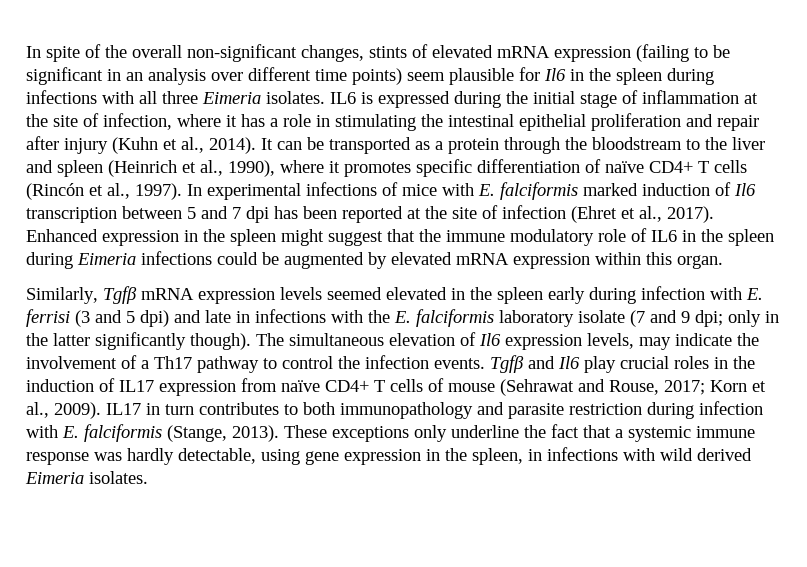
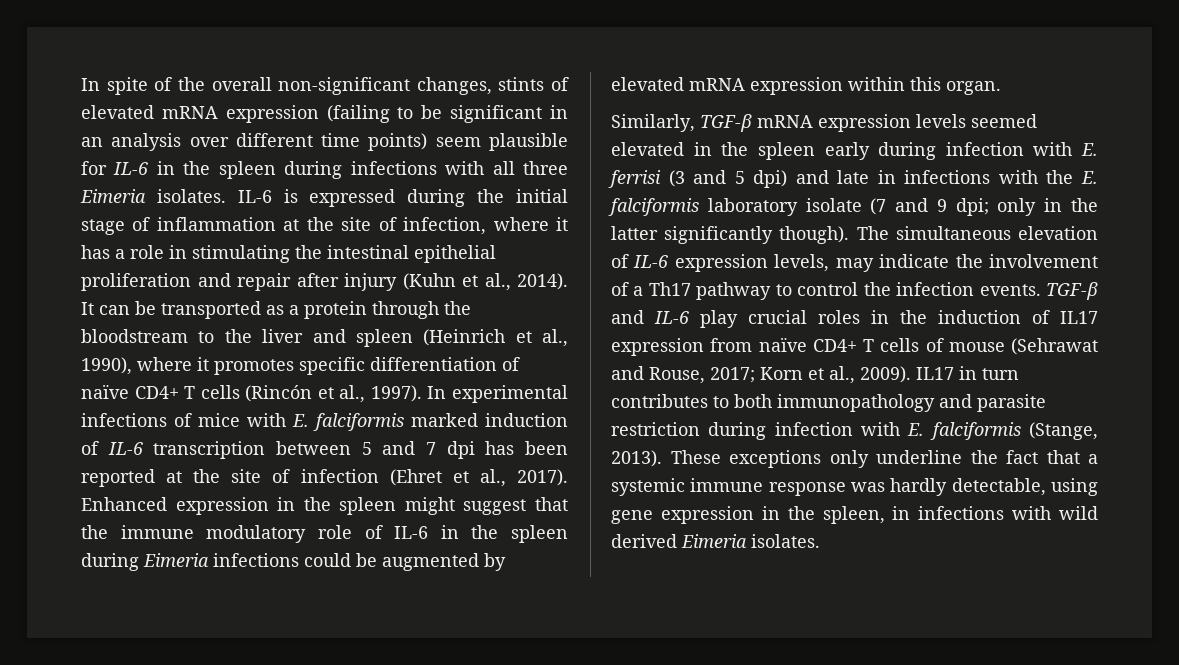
[544,68,566,81] Il6 -> [113,162,149,175] IL-6
[330,92,356,104] IL6 -> [237,190,272,203] IL-6
[734,183,756,196] Il6 -> [107,442,143,455] IL-6
[651,230,677,242] IL6 -> [394,526,429,539] IL-6
[103,286,137,304] Tgfβ -> [700,114,752,132] TGF-β
[479,333,501,346] Il6 -> [633,255,669,268] IL-6
[490,355,580,373] Tgfβ and Il6 -> [1046,282,1098,300] [611,310,689,324] TGF-β and IL-6

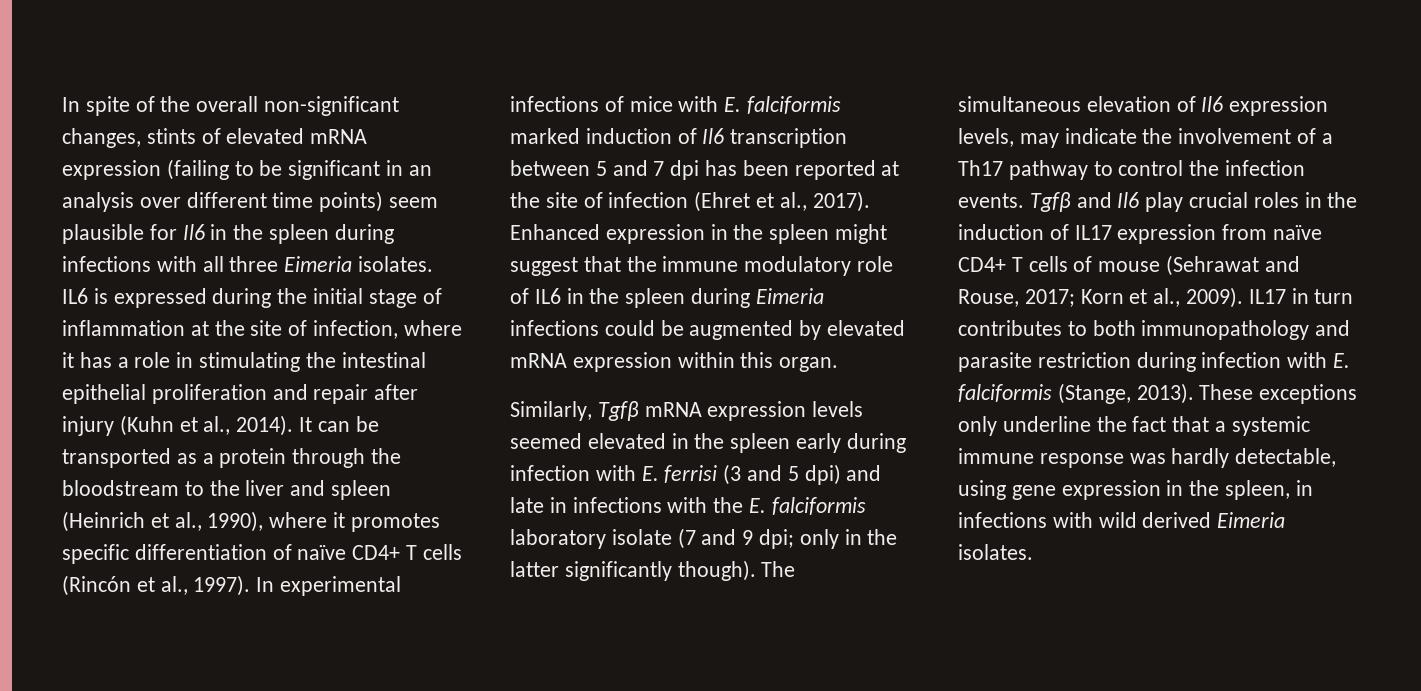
[113,162,149,175] IL-6 -> [182,224,205,240] Il6
[237,190,272,203] IL-6 -> [62,288,88,304] IL6
[107,442,143,455] IL-6 -> [702,128,725,144] Il6
[394,526,429,539] IL-6 -> [534,288,561,304] IL6
[700,114,752,132] TGF-β -> [597,401,639,421] Tgfβ
[633,255,669,268] IL-6 -> [1201,96,1224,112] Il6
[1046,282,1098,300] [611,310,689,324] TGF-β and IL-6 -> [1029,192,1140,212] Tgfβ and Il6

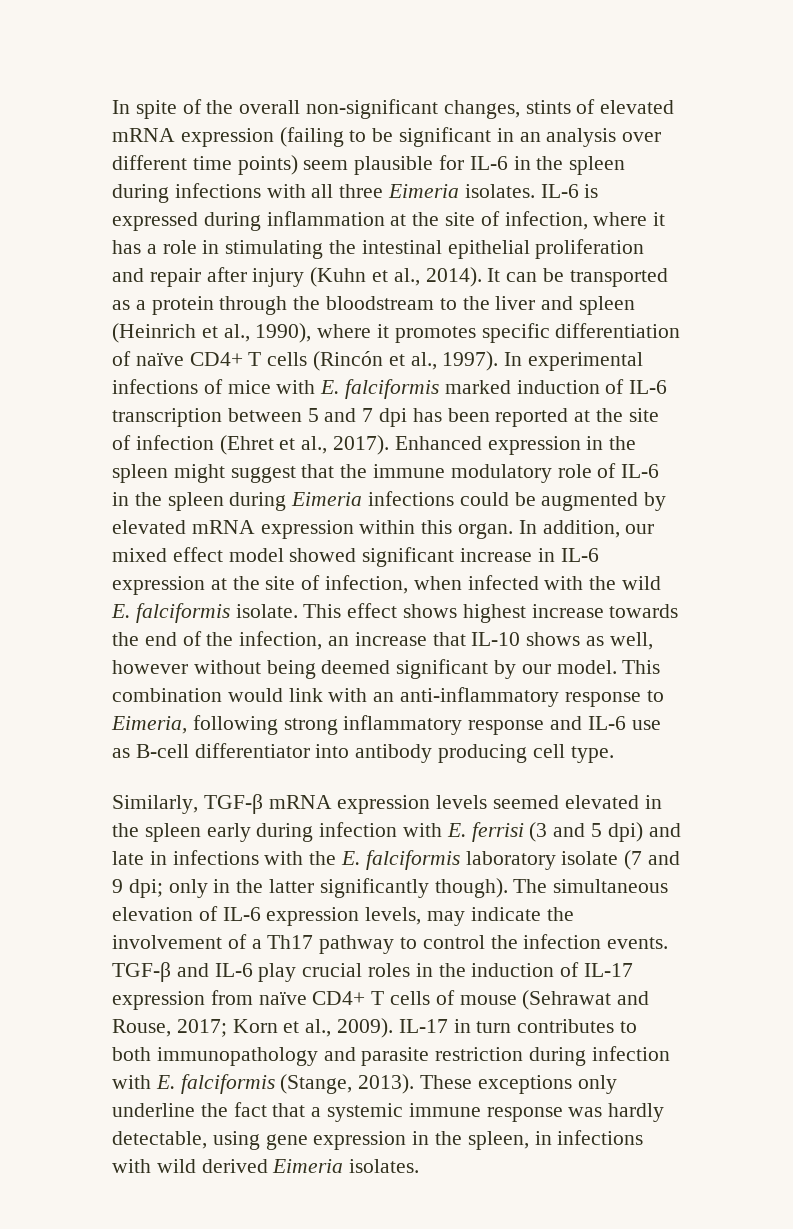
[182,224,205,240] Il6 -> [469,156,508,170] IL-6
[62,288,88,304] IL6 -> [540,184,579,198] IL-6
[277,288,442,308] the initial stage of -> (261, 221) none
[702,128,725,144] Il6 -> [629,380,668,394] IL-6
[534,288,561,304] IL6 -> [621,464,660,478] IL-6
(839, 364) none -> [518,520,655,538] [112,547,599,567] [112,575,662,595] [111,603,679,623] [112,631,653,650] [112,659,661,679] [112,687,664,707] [111,715,661,735] [112,743,614,763] In addition, our mixed effect model showed significant increase in IL-6 expression at the site of infection, when infected with the wild E. falciformis isolate. This effect shows highest increase towards the end of the infection, an increase that IL-10 shows as well, however without being deemed significant by our model. This combination would link with an anti-inflammatory response to Eimeria, following strong inflammatory response and IL-6 use as B-cell differentiator into antibody producing cell type.
[597,401,639,421] Tgfβ -> [203,794,263,814] TGF-β
[1201,96,1224,112] Il6 -> [222,907,261,921] IL-6
[1029,192,1140,212] Tgfβ and Il6 -> [112,962,253,982] TGF-β and IL-6
[1074,225,1112,240] IL17 -> [584,963,634,977] IL-17
[1248,289,1286,304] IL17 -> [398,1019,448,1033] IL-17

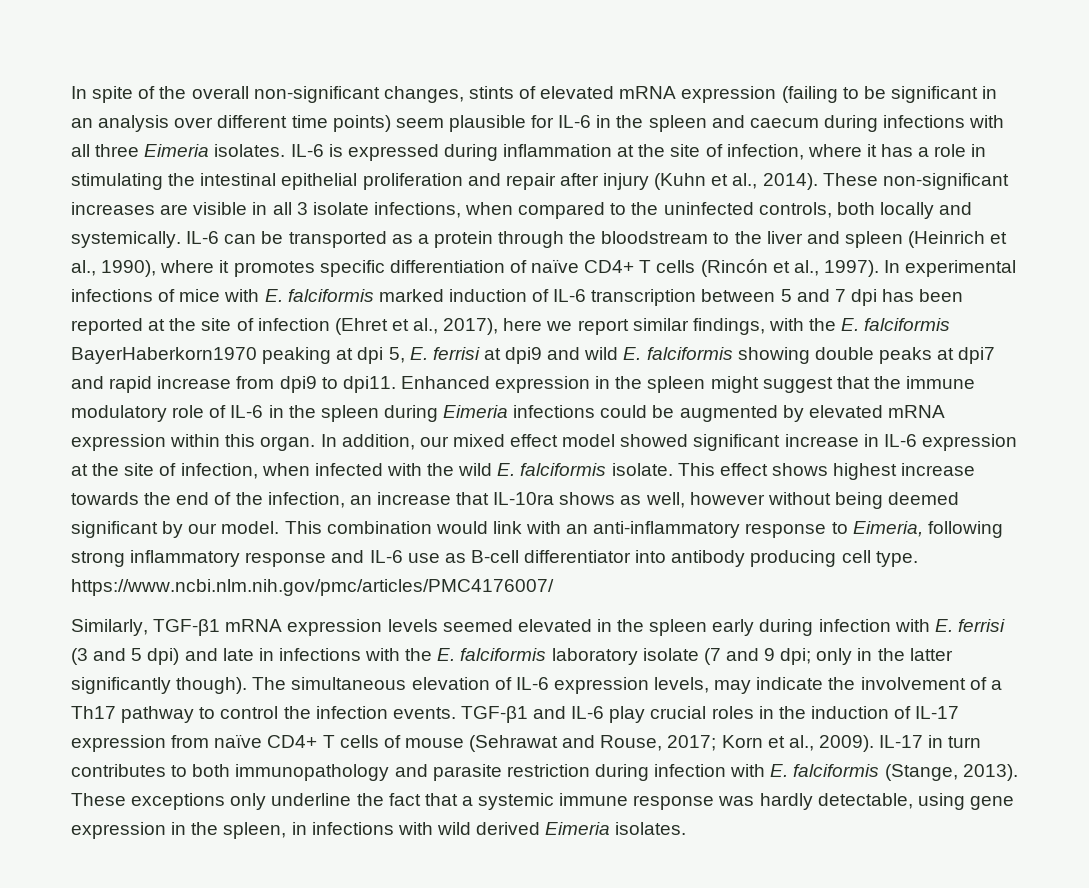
(626, 165) none -> [711,115,819,128] and caecum
[487,268,501,282] It -> [822,173,1009,190] [71,202,973,219] [71,231,220,248] These non-significant increases are visible in all 3 isolate infections, when compared to the uninfected controls, both locally and systemically. IL-6
[333,435,390,455] 2017). -> [443,318,951,335] [71,347,996,364] [71,376,396,393] 2017), here we report similar findings, with the E. falciformis BayerHaberkorn1970 peaking at dpi 5, E. ferrisi at dpi9 and wild E. falciformis showing double peaks at dpi7 and rapid increase from dpi9 to dpi11.
[471,632,521,646] IL-10 -> [493,492,555,505] IL-10ra
(614, 754) none -> [71,579,554,596] https://www.ncbi.nlm.nih.gov/pmc/articles/PMC4176007/
[203,794,263,814] TGF-β -> [153,619,221,636] TGF-β1
[112,962,171,982] TGF-β -> [460,706,528,723] TGF-β1

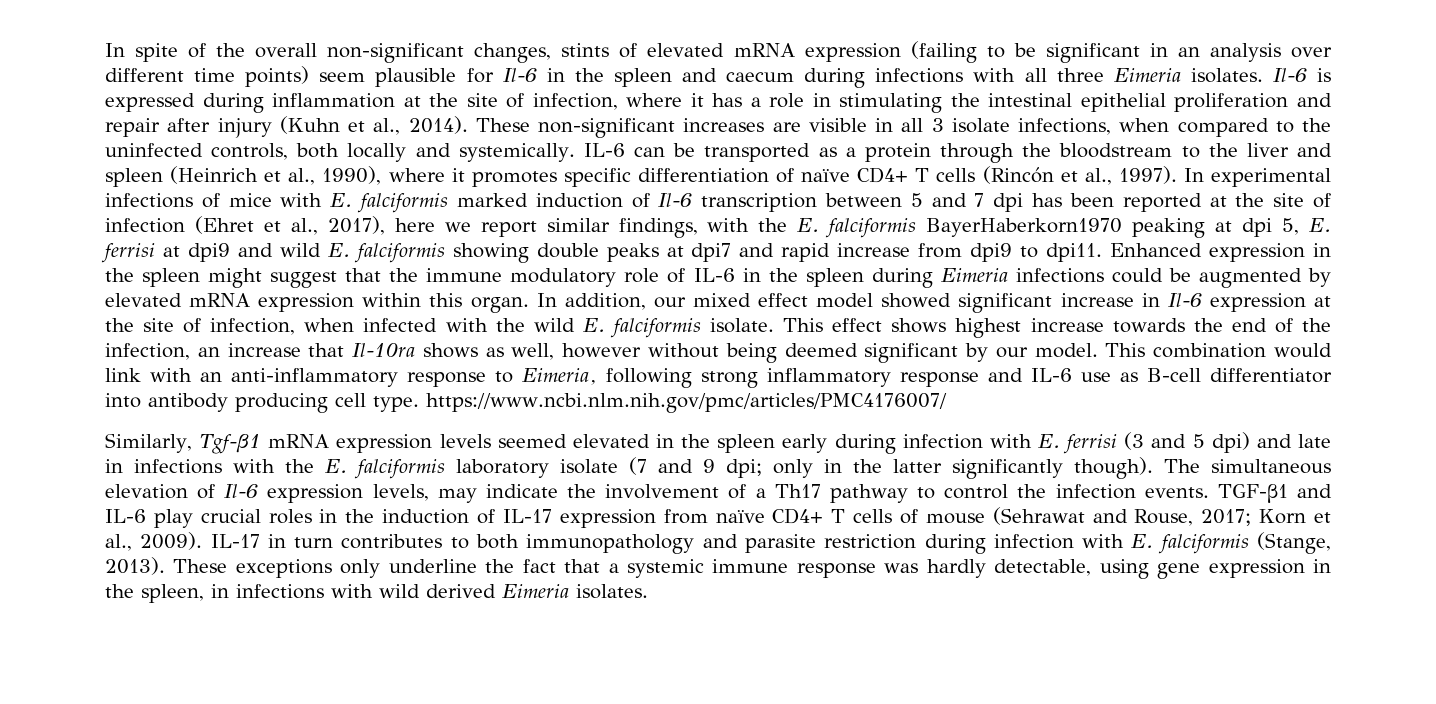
[558,115,592,128] IL-6 -> [502,68,537,82] Il-6
[290,144,324,157] IL-6 -> [1272,68,1307,82] Il-6
[553,289,587,302] IL-6 -> [658,193,693,207] Il-6
[883,434,917,447] IL-6 -> [1167,293,1202,307] Il-6
[493,492,555,505] IL-10ra -> [352,343,416,357] Il-10ra
[153,619,221,636] TGF-β1 -> [199,434,262,454] Tgf-β1
[515,677,549,690] IL-6 -> [224,484,259,498] Il-6

